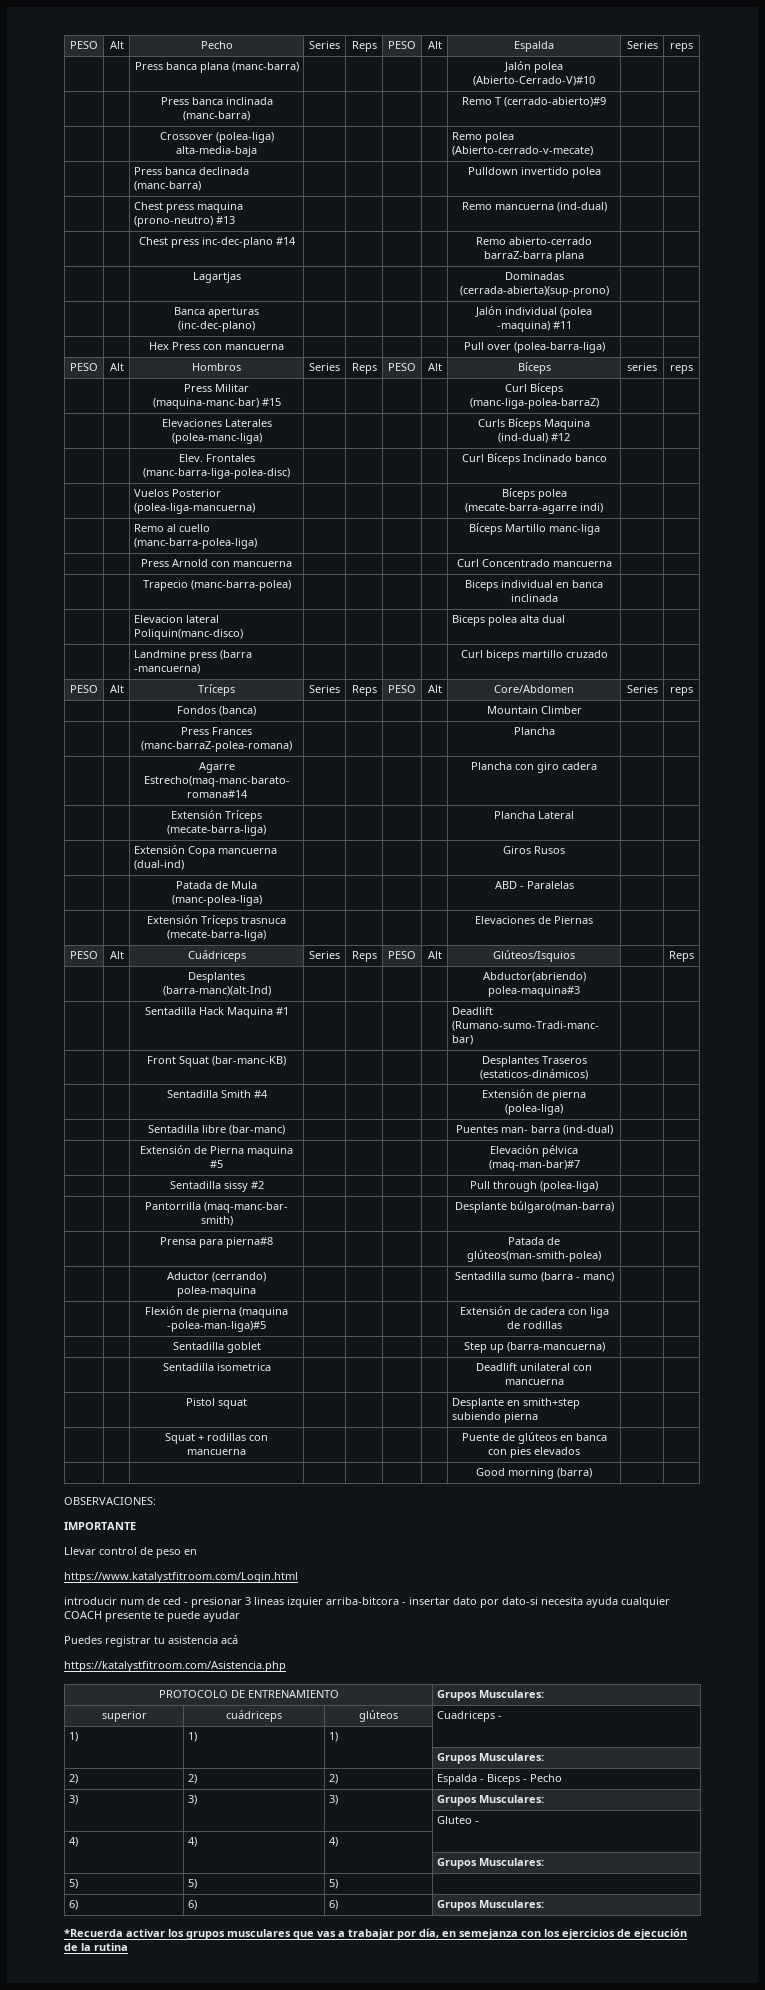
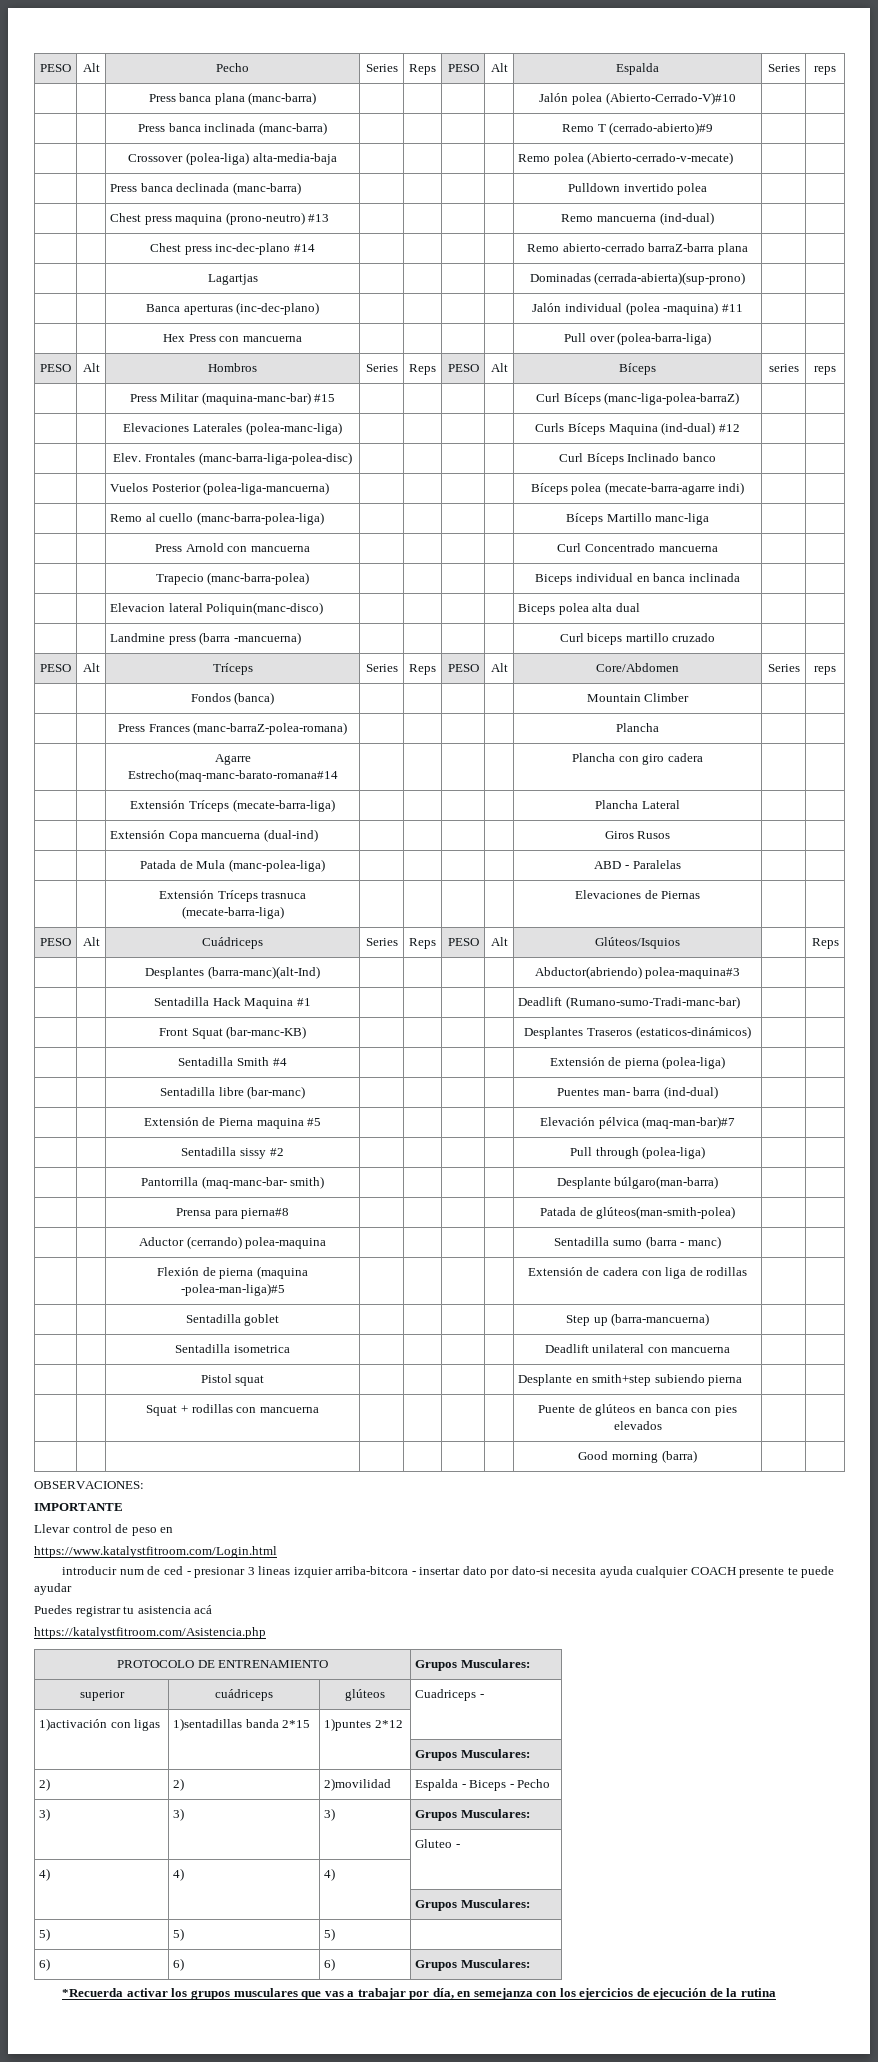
[69,1732,79,1742] [188,1732,198,1742] [329,1732,339,1742] 1) | 1) | 1) -> [39,1718,161,1731] [173,1718,311,1731] [324,1718,403,1731] 1)activación con ligas | 1)sentadillas banda 2*15 | 1)puntes 2*12
[329,1774,339,1784] 2) -> [324,1778,392,1791] 2)movilidad

